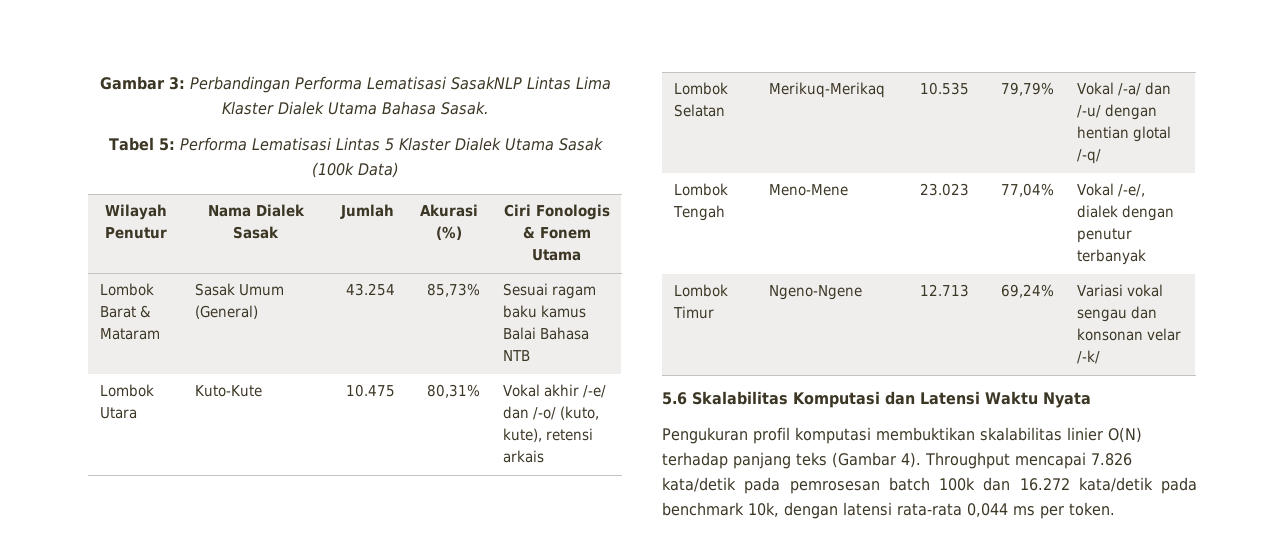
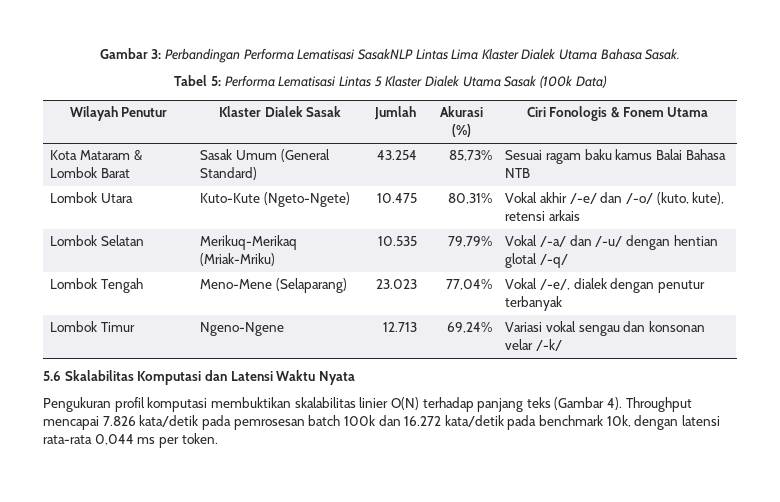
[207,205,251,217] Nama -> [218,106,261,117] Klaster
(581, 255) none -> [50,150,142,160] Kota Mataram &
[140,305,152,318] [100,328,161,340] & Mataram -> (131, 173) none
[195,305,259,319] (General) -> [280,149,330,162] [200,167,258,180] (General Standard)
(263, 391) none -> [264,192,351,207] (Ngeto-Ngete)
(886, 90) none -> [200,253,276,266] (Mriak-Mriku)
(849, 190) none -> [276,278,348,293] (Selaparang)

